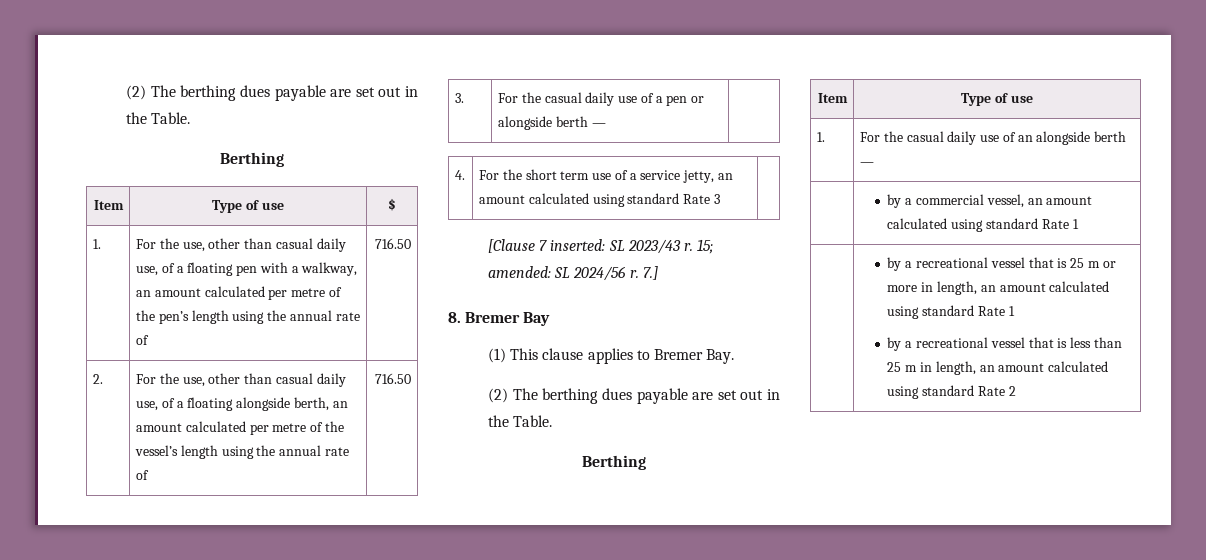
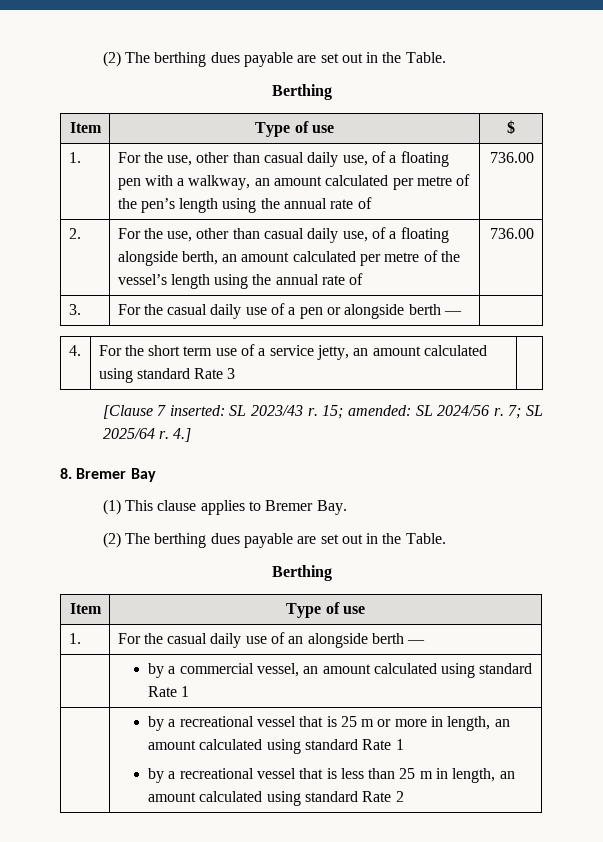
[375,238,412,249] 716.50 -> [490,152,535,163] 736.00
[375,373,412,384] 716.50 -> [490,228,535,239] 736.00
[642,266,658,280] 7.] -> [508,405,544,419] [102,428,192,442] 7; SL 2025/64 r. 4.]

